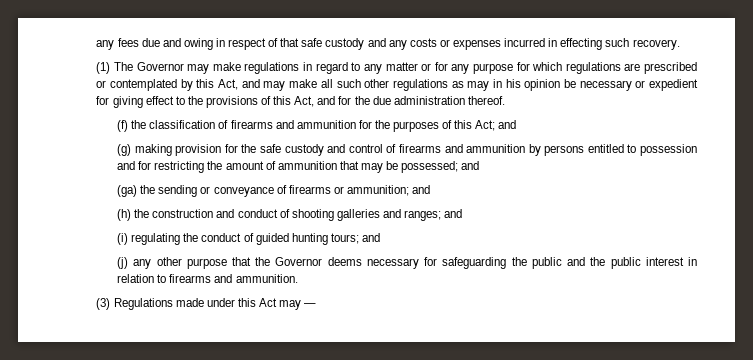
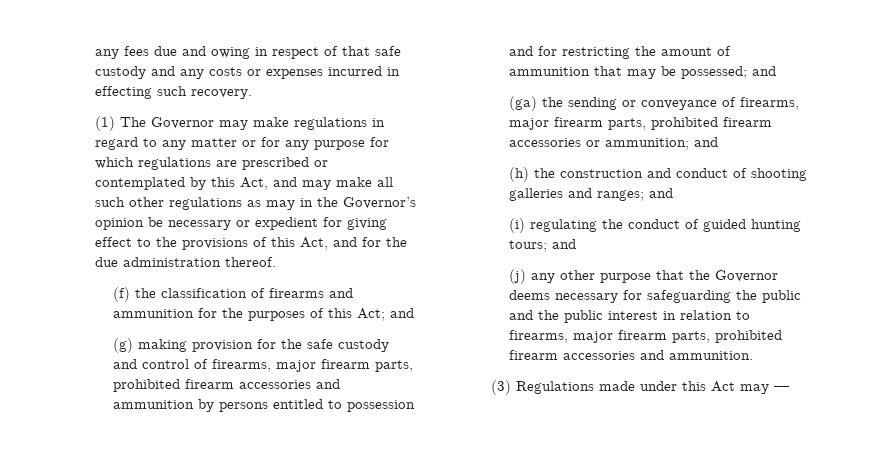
[505,79,521,88] his -> [316,197,416,209] the Governor’s
[398,144,441,153] firearms -> [212,359,414,372] [113,379,312,392] firearms, major firearm parts, prohibited firearm accessories
[288,185,331,194] firearms -> [740,97,800,110] [509,117,773,130] [509,138,582,147] firearms, major firearm parts, prohibited firearm accessories
[169,274,212,283] firearms -> [509,330,783,343] [509,350,636,360] firearms, major firearm parts, prohibited firearm accessories

